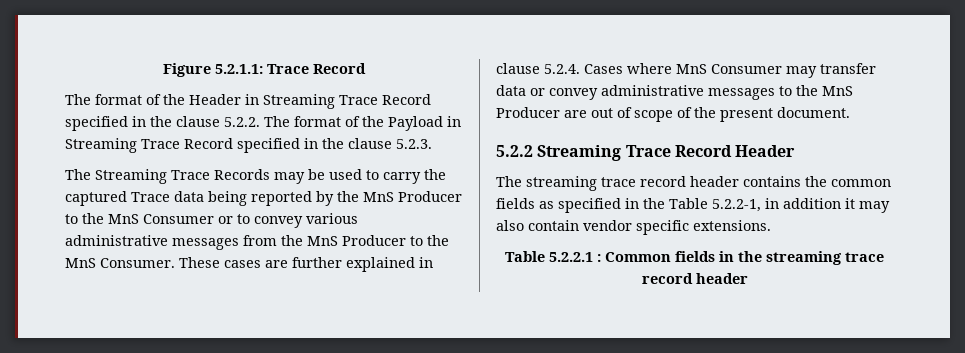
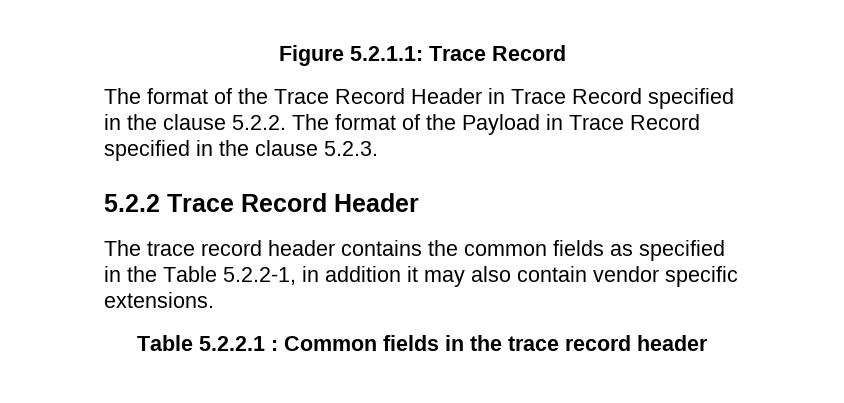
(185, 99) none -> [274,88,405,104] Trace Record
[263,94,335,109] Streaming -> (505, 96) none
[65,138,137,153] Streaming -> (563, 122) none
[65,169,446,184] [65,191,462,206] [65,213,358,228] [65,235,449,250] [65,257,433,272] [496,63,876,78] [496,85,853,100] [496,107,850,122] // The Streaming Trace Records may be used to carry the captured Trace data being reported by the MnS Producer to the MnS Consumer or to convey various administrative messages from the MnS Producer to the MnS Consumer. These cases are further explained in clause 5.2.4. Cases where MnS Consumer may transfer data or convey administrative messages to the MnS Producer are out of scope of the present document. -> (378, 148) none
[537,145,622,161] Streaming -> (160, 203) none
[526,176,597,191] streaming -> (141, 248) none
[766,251,842,265] streaming -> (502, 343) none

